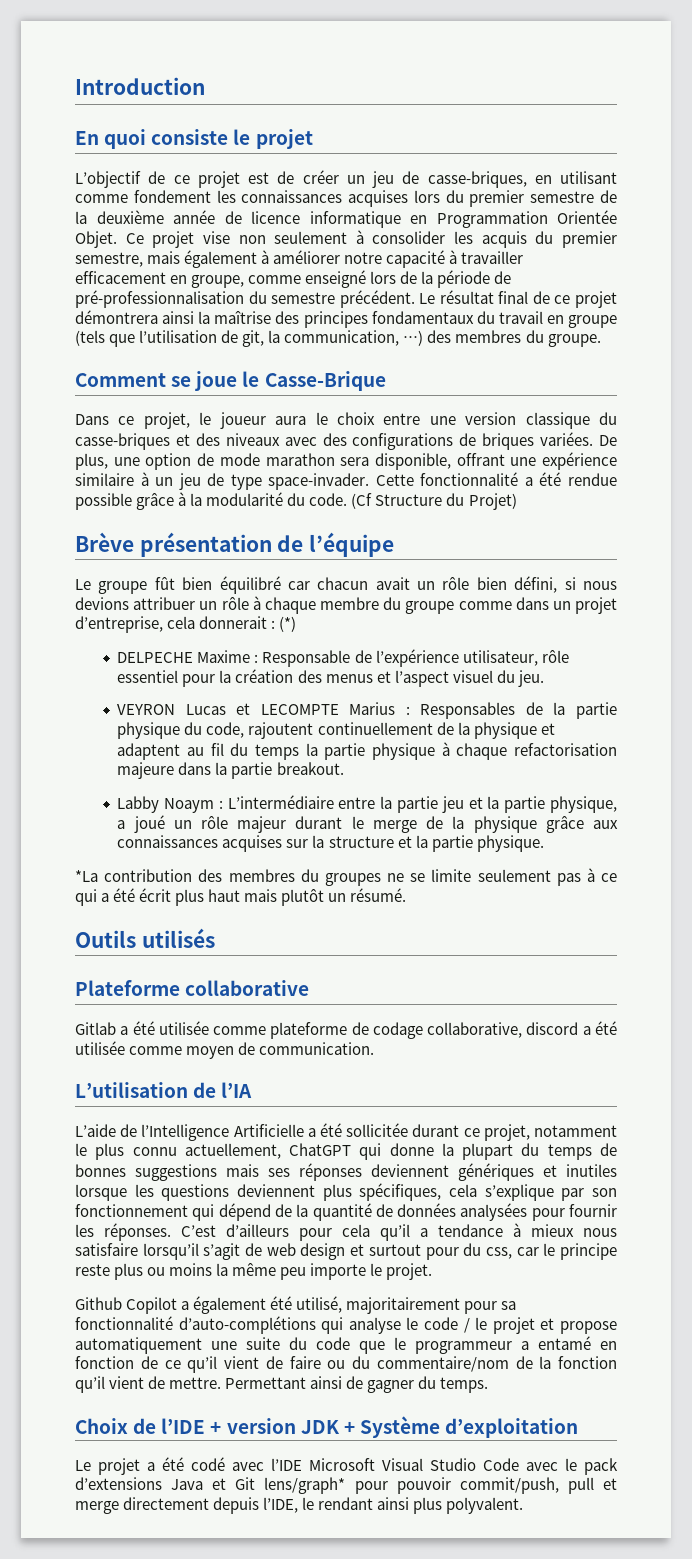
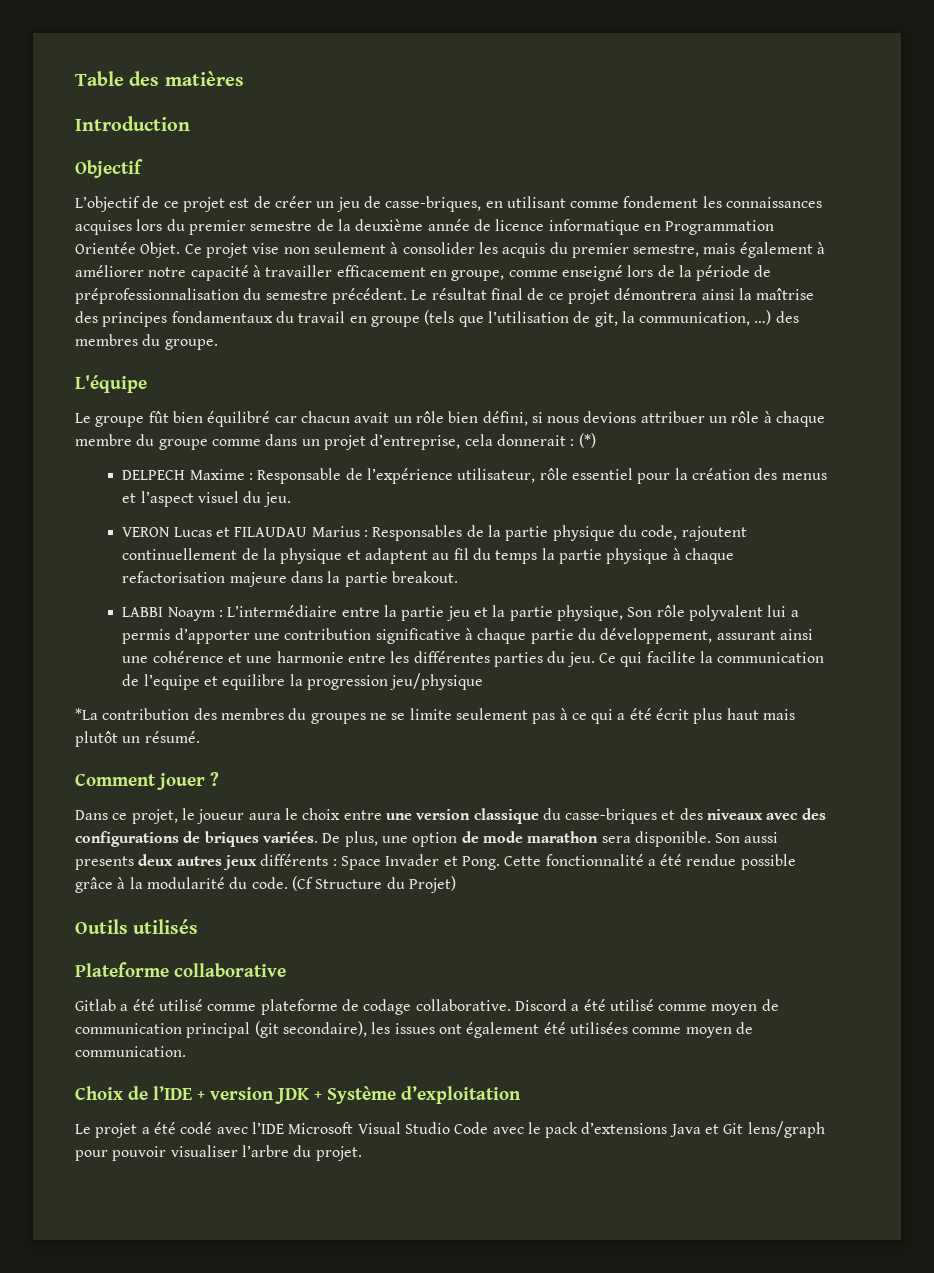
[75,77,205,95] [75,129,313,149] Introduction // En quoi consiste le projet -> [75,71,244,86] [75,116,190,131] [75,159,143,178] Table des matières // Introduction // Objectif
[75,290,244,308] pré-professionnalisation -> [75,288,239,304] préprofessionnalisation
[75,371,386,391] [75,412,618,429] [75,432,617,450] [75,452,617,470] [75,472,618,490] [75,492,517,510] [75,532,395,557] Comment se joue le Casse-Brique // Dans ce projet, le joueur aura le choix entre une version classique du casse-briques et des niveaux avec des configurations de briques variées. De plus, une option de mode marathon sera disponible, offrant une expérience similaire à un jeu de type space-invader. Cette fonctionnalité a été rendue possible grâce à la modularité du code. (Cf Structure du Projet) // Brève présentation de l’équipe -> [75,375,147,393] L'équipe
[117,652,194,663] DELPECHE -> [122,470,186,480] DELPECH
[117,704,176,715] VEYRON -> [122,527,171,537] VERON
[260,704,339,715] LECOMPTE -> [234,527,308,537] FILAUDAU
[117,796,160,813] Labby -> [122,607,164,617] LABBI
[117,815,618,833] [117,835,544,852] a joué un rôle majeur durant le merge de la physique grâce aux connaissances acquises sur la structure et la partie physique. -> [627,605,799,621] [122,628,814,644] [122,651,825,667] [122,673,484,690] Son rôle polyvalent lui a permis d’apporter une contribution significative à chaque partie du développement, assurant ainsi une cohérence et une harmonie entre les différentes parties du jeu. Ce qui facilite la communication de l’equipe et equilibre la progression jeu/physique
(407, 895) none -> [75,772,219,790] [75,808,826,824] [75,831,779,847] [75,854,796,870] [75,876,456,893] // Comment jouer ? // Dans ce projet, le joueur aura le choix entre une version classique du casse-briques et des niveaux avec des configurations de briques variées. De plus, une option de mode marathon sera disponible. Son aussi presents deux autres jeux différents : Space Invader et Pong. Cette fonctionnalité a été rendue possible grâce à la modularité du code. (Cf Structure du Projet)
[158,1021,209,1035] utilisée -> [158,999,203,1011] utilisé
[427,1021,617,1038] [75,1041,375,1059] [75,1082,253,1098] [75,1123,617,1141] [75,1143,617,1160] [75,1163,617,1181] [75,1183,617,1201] [75,1203,618,1221] [75,1223,617,1241] [75,1243,617,1260] [75,1263,433,1280] [75,1296,517,1314] [75,1316,618,1334] [75,1336,617,1354] [75,1356,617,1373] [75,1376,489,1393] collaborative, discord a été utilisée comme moyen de communication. // L’utilisation de l’IA // L’aide de l’Intelligence Artificielle a été sollicitée durant ce projet, notamment le plus connu actuellement, ChatGPT qui donne la plupart du temps de bonnes suggestions mais ses réponses deviennent génériques et inutiles lorsque les questions deviennent plus spécifiques, cela s’explique par son fonctionnement qui dépend de la quantité de données analysées pour fournir les réponses. C’est d’ailleurs pour cela qu’il a tendance à mieux nous satisfaire lorsqu’il s’agit de web design et surtout pour du css, car le principe reste plus ou moins la même peu importe le projet. // Github Copilot a également été utilisé, majoritairement pour sa fonctionnalité d’auto-complétions qui analyse le code / le projet et propose automatiquement une suite du code que le programmeur a entamé en fonction de ce qu’il vient de faire ou du commentaire/nom de la fonction qu’il vient de mettre. Permettant ainsi de gagner du temps. -> [415,999,779,1015] [75,1021,753,1038] [75,1046,186,1057] collaborative. Discord a été utilisé comme moyen de communication principal (git secondaire), les issues ont également été utilisées comme moyen de communication.
[264,1477,346,1494] lens/graph* -> [747,1121,825,1138] lens/graph
[459,1477,617,1494] [75,1497,524,1514] commit/push, pull et merge directement depuis l’IDE, le rendant ainsi plus polyvalent. -> [170,1145,362,1161] visualiser l’arbre du projet.

